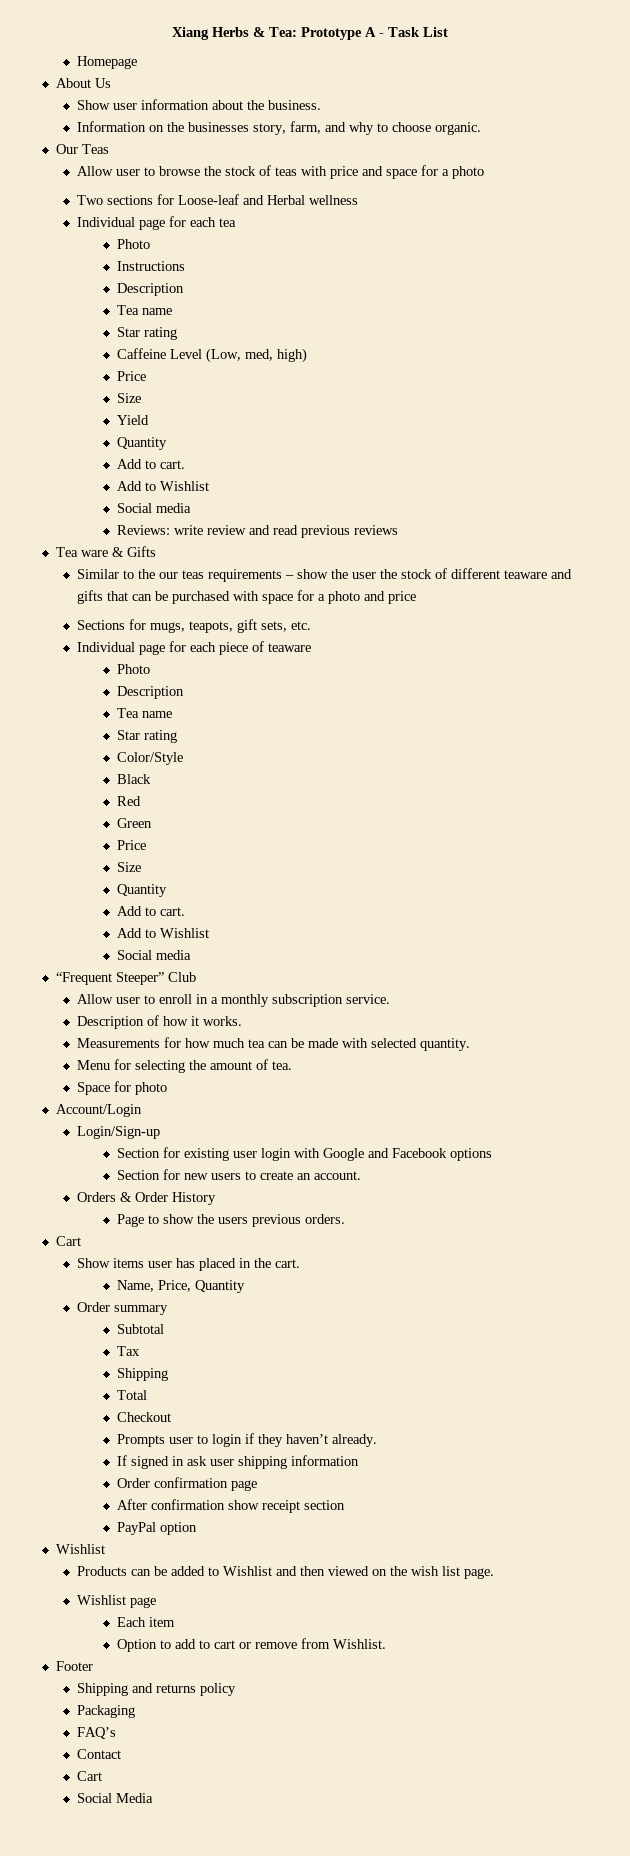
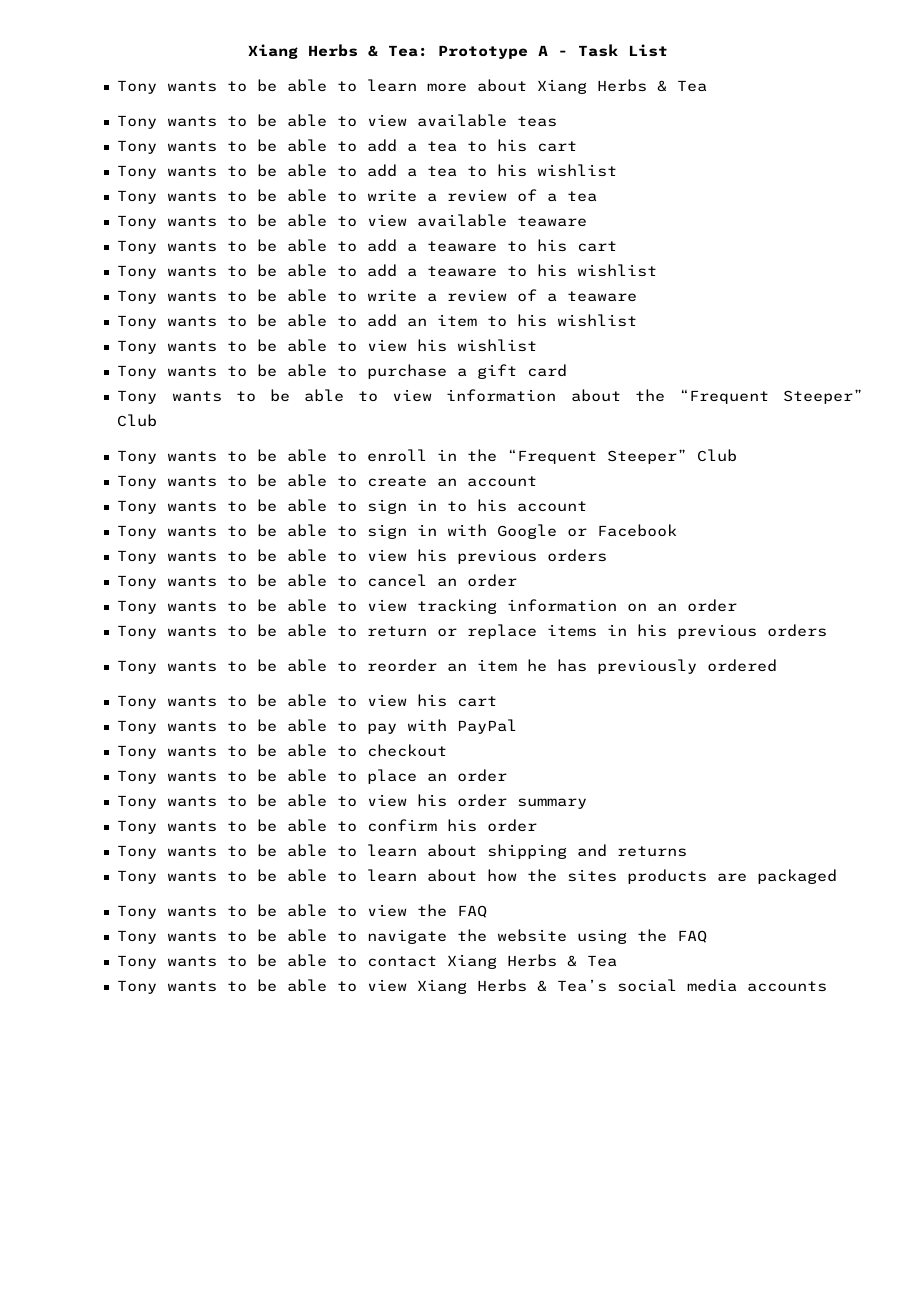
[76,56,137,69] [56,78,112,88] [76,99,321,110] [76,121,481,135] [56,144,110,154] [76,165,484,179] [76,194,358,205] [76,216,236,230] [117,239,151,249] [117,261,186,271] [117,283,185,296] [117,305,173,315] [117,327,178,340] [117,348,308,363] [117,371,147,381] [117,393,142,403] [117,415,150,425] [117,437,168,450] [117,459,186,469] [117,481,210,491] [117,503,192,513] [117,525,399,538] [56,546,157,557] [76,568,572,582] [76,590,416,604] [76,619,311,633] [76,641,311,655] [117,664,151,674] [117,686,185,699] [117,708,173,718] [117,730,178,743] [117,752,184,765] [117,774,152,784] [117,796,142,806] [117,818,153,828] [117,840,147,850] [117,862,142,872] [117,884,168,897] [117,906,186,916] [117,928,210,938] [117,950,192,960] [56,972,197,985] [76,994,390,1007] [76,1015,242,1029] [76,1037,470,1051] [76,1059,292,1073] [76,1081,167,1095] [56,1104,143,1117] [76,1126,160,1139] [117,1147,493,1161] [117,1169,362,1180] [76,1192,216,1205] [117,1214,346,1227] [56,1236,82,1246] [76,1258,300,1271] [117,1280,246,1293] [76,1302,168,1315] [117,1324,165,1334] [117,1346,141,1356] [117,1368,169,1381] [117,1390,148,1400] [117,1412,172,1422] [117,1433,378,1447] [117,1455,360,1469] [117,1477,258,1491] [117,1499,346,1513] [117,1522,198,1535] [56,1544,106,1554] [76,1566,494,1579] [76,1595,156,1608] [117,1617,176,1627] [117,1638,387,1652] [56,1661,94,1671] [76,1683,236,1696] [76,1705,135,1718] [76,1727,116,1739] [76,1749,121,1759] [76,1771,102,1781] [76,1793,153,1803] Homepage // About Us // Show user information about the business. // Information on the businesses story, farm, and why to choose organic. // Our Teas // Allow user to browse the stock of teas with price and space for a photo // Two sections for Loose-leaf and Herbal wellness // Individual page for each tea // Photo // Instructions // Description // Tea name // Star rating // Caffeine Level (Low, med, high) // Price // Size // Yield // Quantity // Add to cart. // Add to Wishlist // Social media // Reviews: write review and read previous reviews // Tea ware & Gifts // Similar to the our teas requirements – show the user the stock of different teaware and gifts that can be purchased with space for a photo and price // Sections for mugs, teapots, gift sets, etc. // Individual page for each piece of teaware // Photo // Description // Tea name // Star rating // Color/Style // Black // Red // Green // Price // Size // Quantity // Add to cart. // Add to Wishlist // Social media // “Frequent Steeper” Club // Allow user to enroll in a monthly subscription service. // Description of how it works. // Measurements for how much tea can be made with selected quantity. // Menu for selecting the amount of tea. // Space for photo // Account/Login // Login/Sign-up // Section for existing user login with Google and Facebook options // Section for new users to create an account. // Orders & Order History // Page to show the users previous orders. // Cart // Show items user has placed in the cart. // Name, Price, Quantity // Order summary // Subtotal // Tax // Shipping // Total // Checkout // Prompts user to login if they haven’t already. // If signed in ask user shipping information // Order confirmation page // After confirmation show receipt section // PayPal option // Wishlist // Products can be added to Wishlist and then viewed on the wish list page. // Wishlist page // Each item // Option to add to cart or remove from Wishlist. // Footer // Shipping and returns policy // Packaging // FAQ’s // Contact // Cart // Social Media -> [117,79,708,94] [117,114,558,129] [117,139,578,154] [117,164,618,179] [117,189,598,204] [117,214,588,229] [117,239,618,254] [117,264,658,279] [117,289,638,304] [117,314,638,329] [117,339,538,354] [117,364,568,379] [117,389,863,404] [117,414,158,427] [117,449,738,464] [117,474,538,489] [117,499,588,514] [117,524,678,539] [117,549,608,564] [117,574,518,589] [117,599,738,614] [117,624,828,639] [117,659,778,674] [117,694,498,709] [117,719,518,734] [117,744,448,759] [117,769,508,784] [117,794,588,809] [117,819,538,834] [117,844,688,859] [117,869,838,884] [117,904,488,919] [117,929,708,944] [117,954,618,969] [117,979,828,994] Tony wants to be able to learn more about Xiang Herbs & Tea // Tony wants to be able to view available teas // Tony wants to be able to add a tea to his cart // Tony wants to be able to add a tea to his wishlist // Tony wants to be able to write a review of a tea // Tony wants to be able to view available teaware // Tony wants to be able to add a teaware to his cart // Tony wants to be able to add a teaware to his wishlist // Tony wants to be able to write a review of a teaware // Tony wants to be able to add an item to his wishlist // Tony wants to be able to view his wishlist // Tony wants to be able to purchase a gift card // Tony wants to be able to view information about the “Frequent Steeper” Club // Tony wants to be able to enroll in the “Frequent Steeper” Club // Tony wants to be able to create an account // Tony wants to be able to sign in to his account // Tony wants to be able to sign in with Google or Facebook // Tony wants to be able to view his previous orders // Tony wants to be able to cancel an order // Tony wants to be able to view tracking information on an order // Tony wants to be able to return or replace items in his previous orders // Tony wants to be able to reorder an item he has previously ordered // Tony wants to be able to view his cart // Tony wants to be able to pay with PayPal // Tony wants to be able to checkout // Tony wants to be able to place an order // Tony wants to be able to view his order summary // Tony wants to be able to confirm his order // Tony wants to be able to learn about shipping and returns // Tony wants to be able to learn about how the sites products are packaged // Tony wants to be able to view the FAQ // Tony wants to be able to navigate the website using the FAQ // Tony wants to be able to contact Xiang Herbs & Tea // Tony wants to be able to view Xiang Herbs & Tea’s social media accounts

